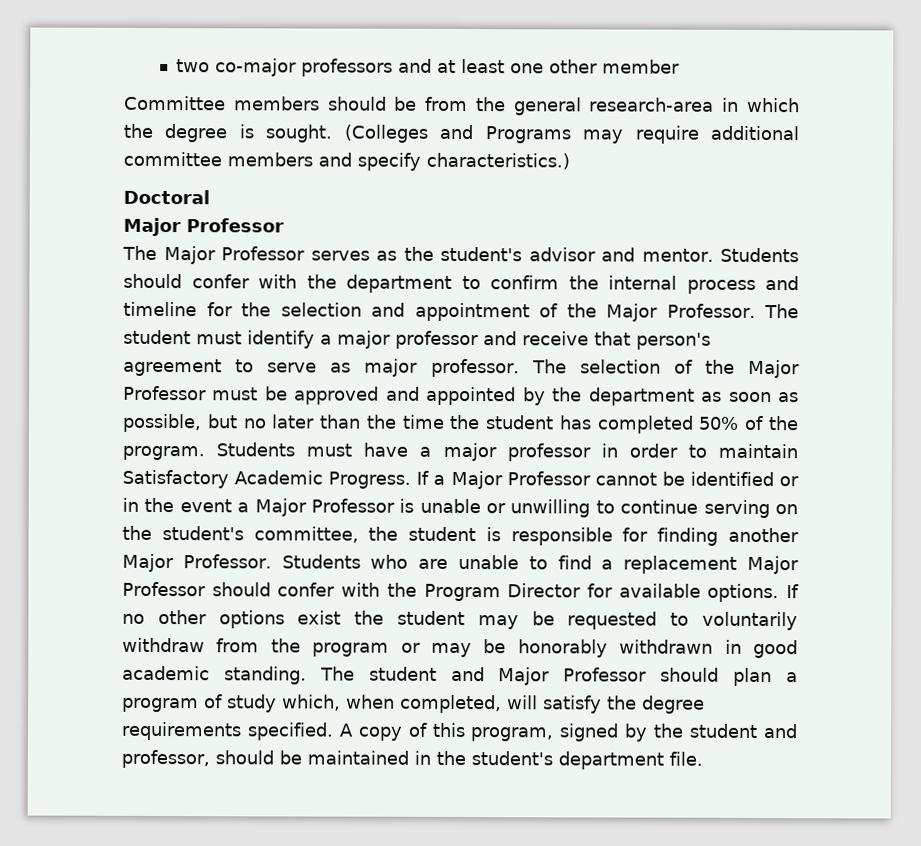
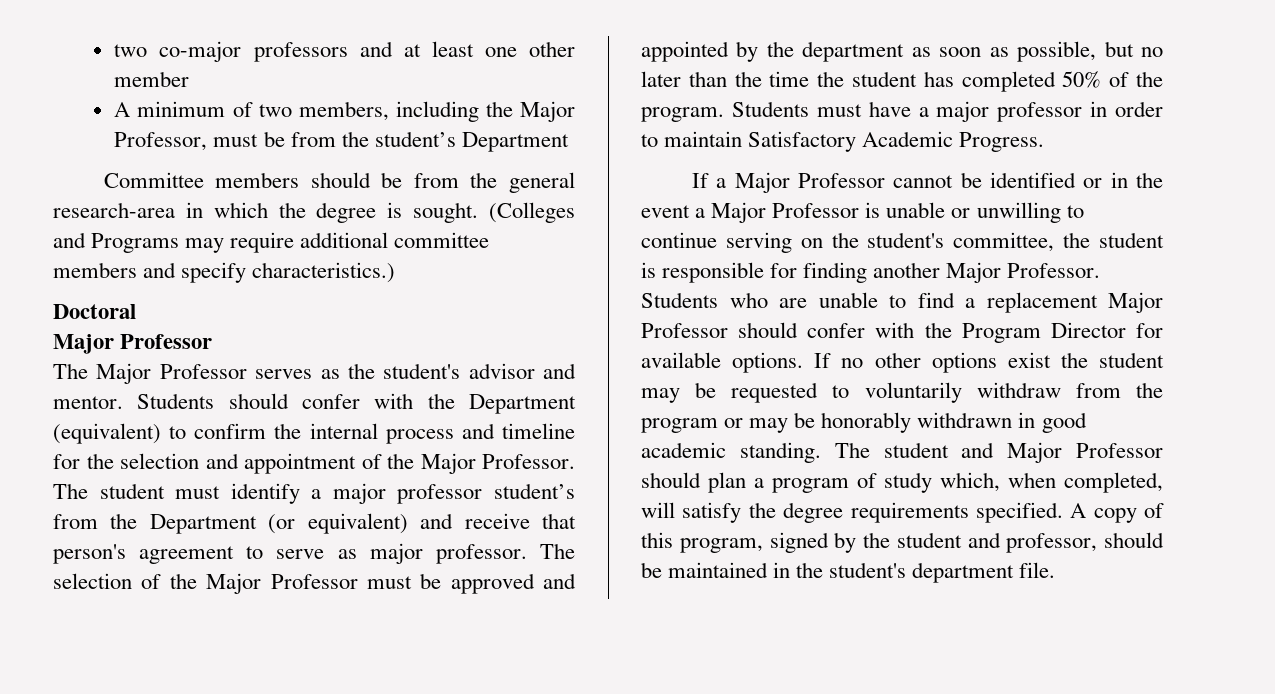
(681, 66) none -> [114,101,575,122] [114,131,569,152] // A minimum of two members, including the Major Professor, must be from the student’s Department
[346,274,452,293] department -> [468,394,576,414] [53,423,161,444] Department (equivalent)
(479, 340) none -> [493,483,575,499] [53,513,408,534] student’s from the Department (or equivalent)
(412, 480) none -> (1045, 142) //

